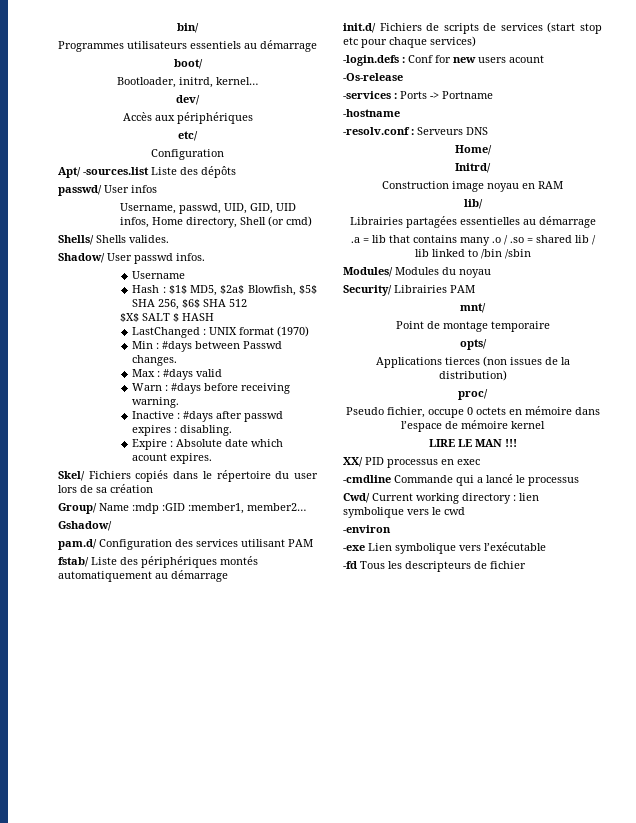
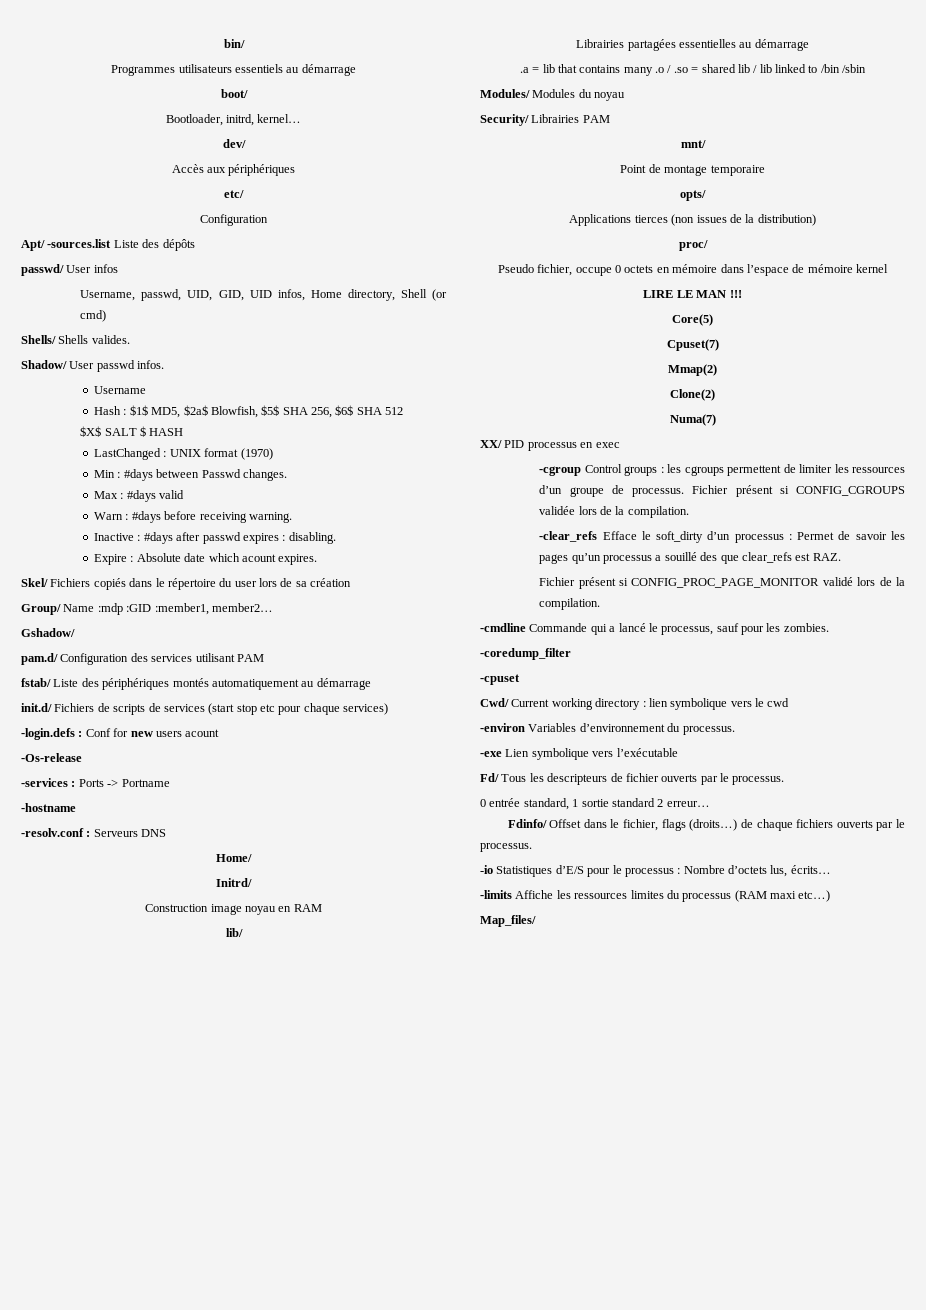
(517, 443) none -> [672,314,713,326] [666,339,719,351] [668,364,717,376] [670,389,715,401] [669,414,716,426] // Core(5) // Cpuset(7) // Mmap(2) // Clone(2) // Numa(7)
(480, 462) none -> [539,464,905,476] [539,485,905,497] [539,506,689,518] [539,531,906,543] [539,552,841,564] [539,577,905,589] [539,598,601,610] // -cgroup Control groups : les cgroups permettent de limiter les ressources d’un groupe de processus. Fichier présent si CONFIG_CGROUPS validée lors de la compilation. // -clear_refs Efface le soft_dirty d’un processus : Permet de savoir les pages qu’un processus a souillé des que clear_refs est RAZ. // Fichier présent si CONFIG_PROC_PAGE_MONITOR validé lors de la compilation.
[528,477,579,486] processus -> [661,623,829,635] [480,648,571,660] [480,674,520,685] processus, sauf pour les zombies. // -coredump_filter // -cpuset
(391, 529) none -> [528,723,735,735] Variables d’environnement du processus.
[343,561,357,569] -fd -> [480,773,499,782] Fd/
(526, 565) none -> [661,773,785,785] [480,798,710,810] [507,819,906,831] [480,843,532,852] [480,865,831,877] [480,890,831,902] [480,915,536,927] ouverts par le processus. // 0 entrée standard, 1 sortie standard 2 erreur… // Fdinfo/ Offset dans le fichier, flags (droits…) de chaque fichiers ouverts par le processus. // -io Statistiques d’E/S pour le processus : Nombre d’octets lus, écrits… // -limits Affiche les ressources limites du processus (RAM maxi etc…) // Map_files/

